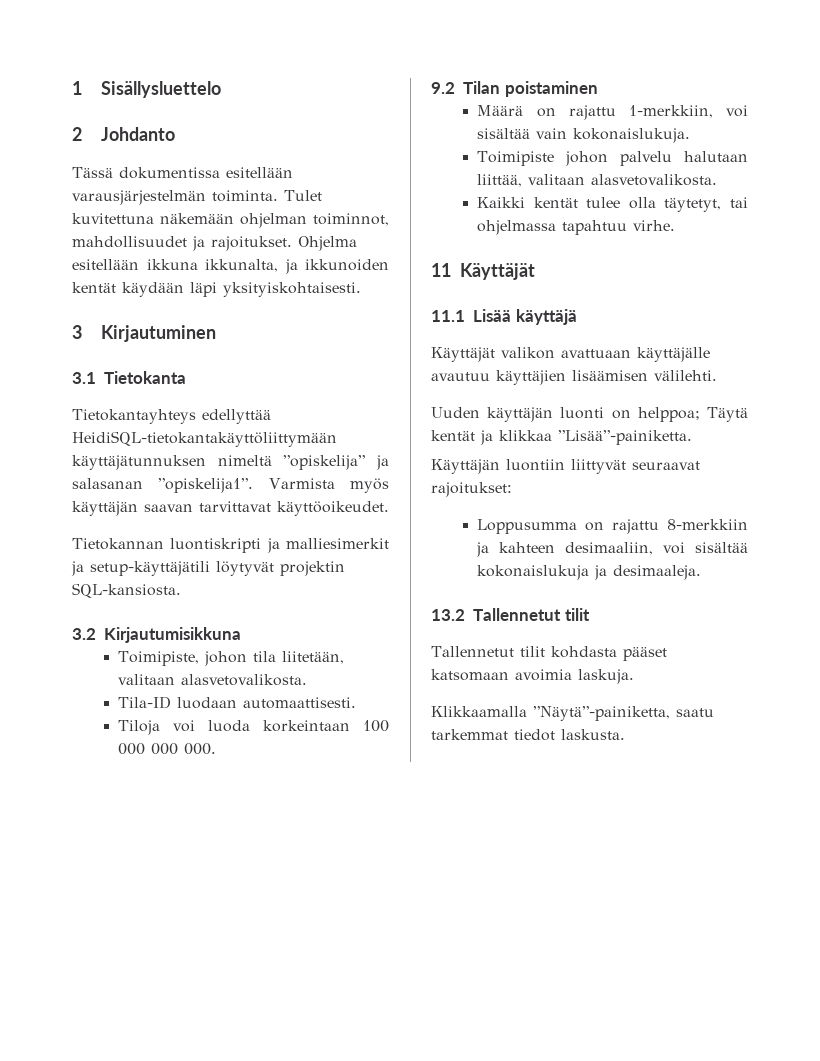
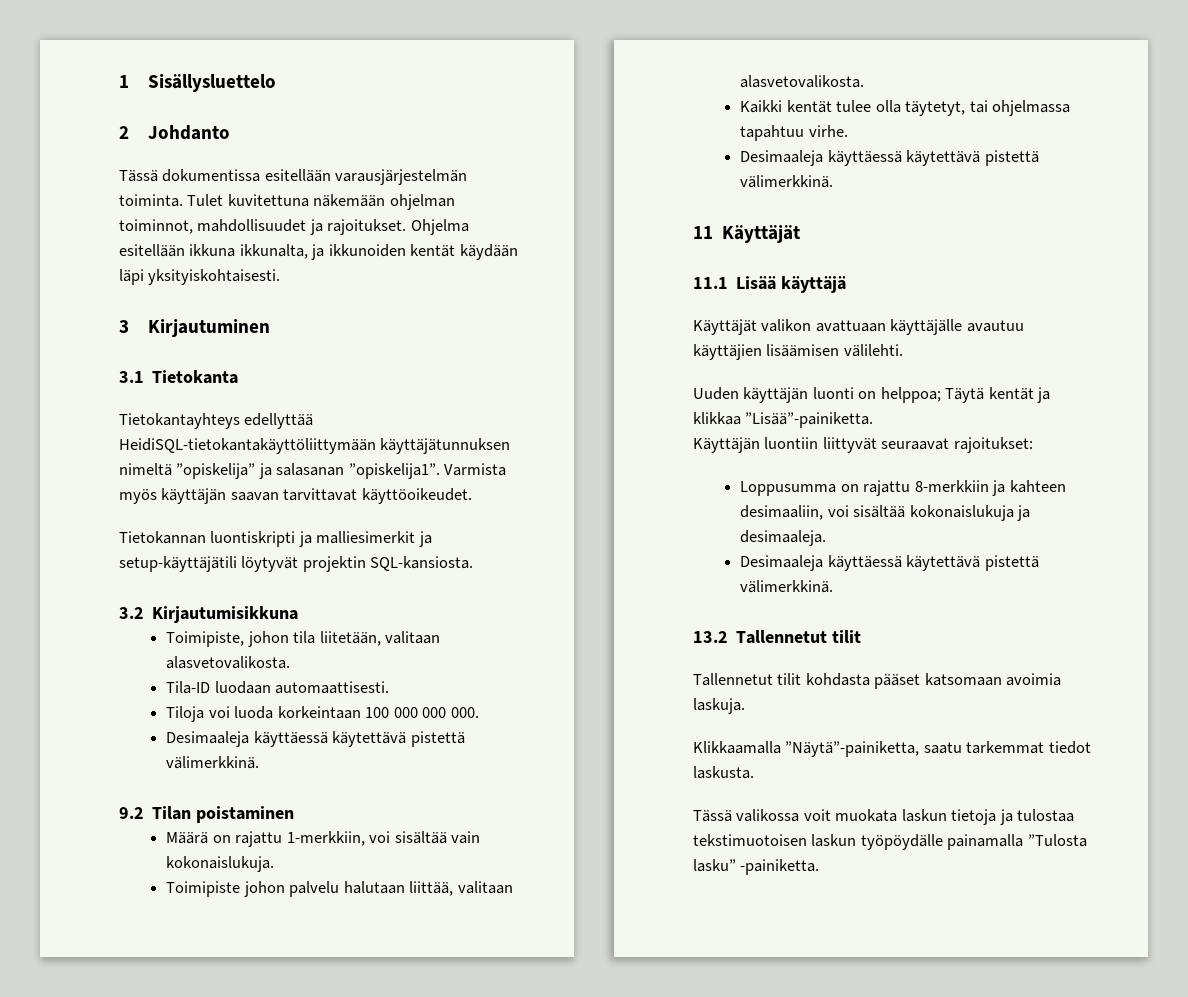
(217, 749) none -> [166,731,465,747] [166,756,260,769] // Desimaaleja käyttäessä käytettävä pistettä välimerkkinä.
(676, 225) none -> [740,150,1039,166] [740,175,834,188] // Desimaaleja käyttäessä käytettävä pistettä välimerkkinä.
(702, 572) none -> [740,555,1039,571] [740,580,834,593] // Desimaaleja käyttäessä käytettävä pistettä välimerkkinä.
(625, 734) none -> [693,809,1075,825] [693,834,1087,850] [693,859,820,875] // Tässä valikossa voit muokata laskun tietoja ja tulostaa tekstimuotoisen laskun työpöydälle painamalla ”Tulosta lasku” -painiketta.

